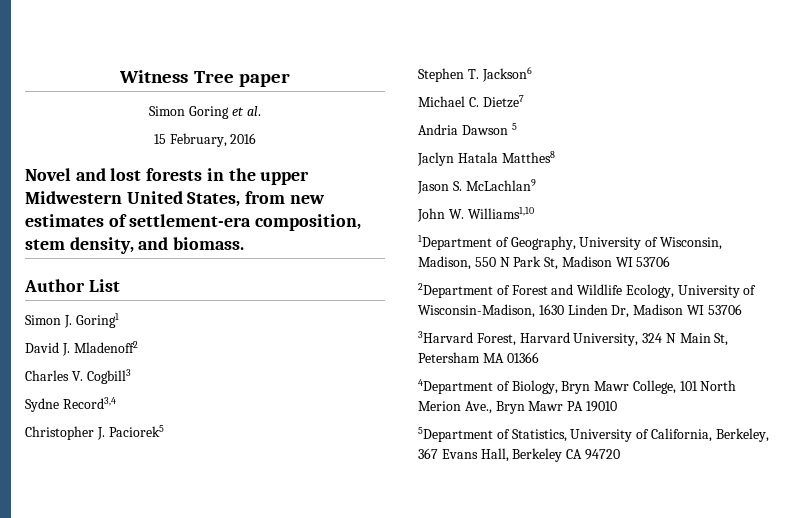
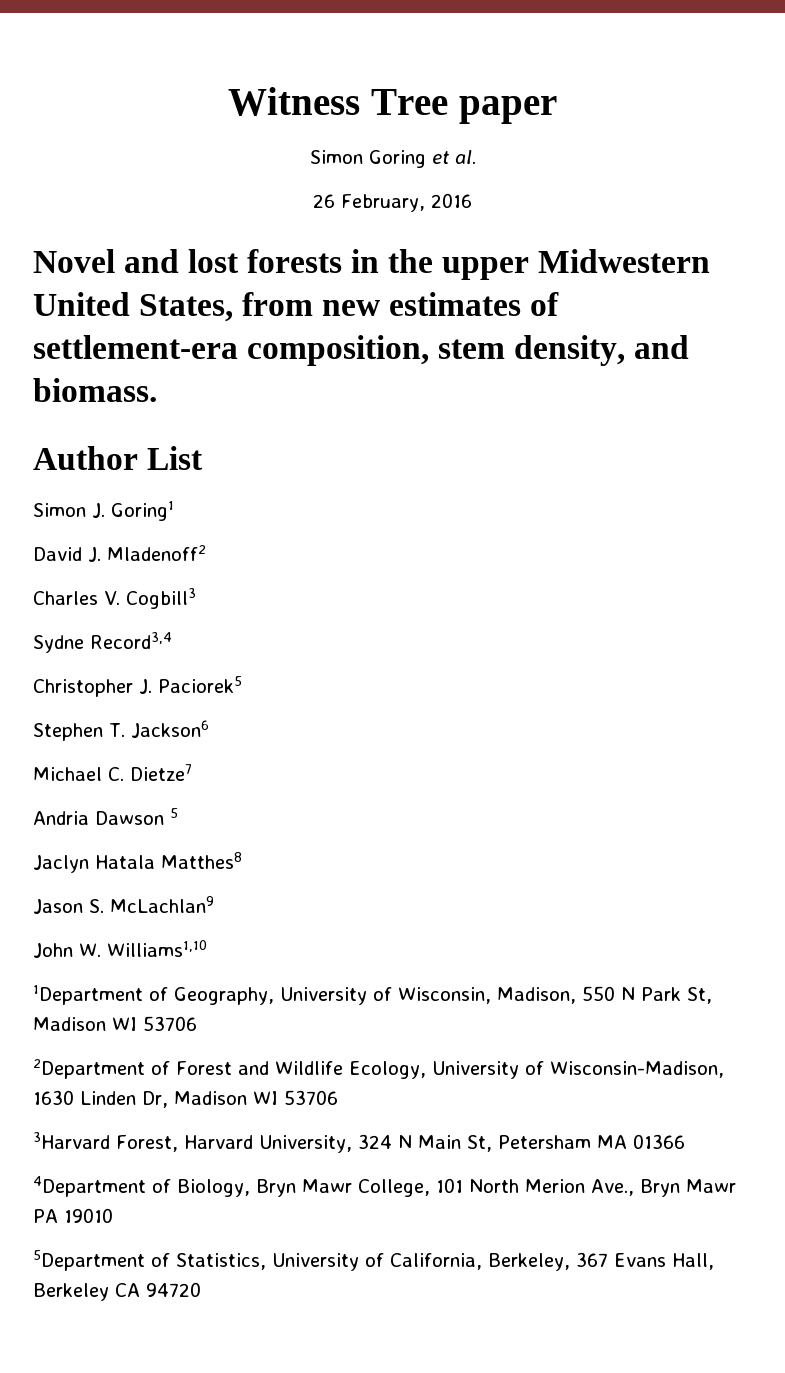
[153,134,166,144] 15 -> [313,194,335,208] 26

